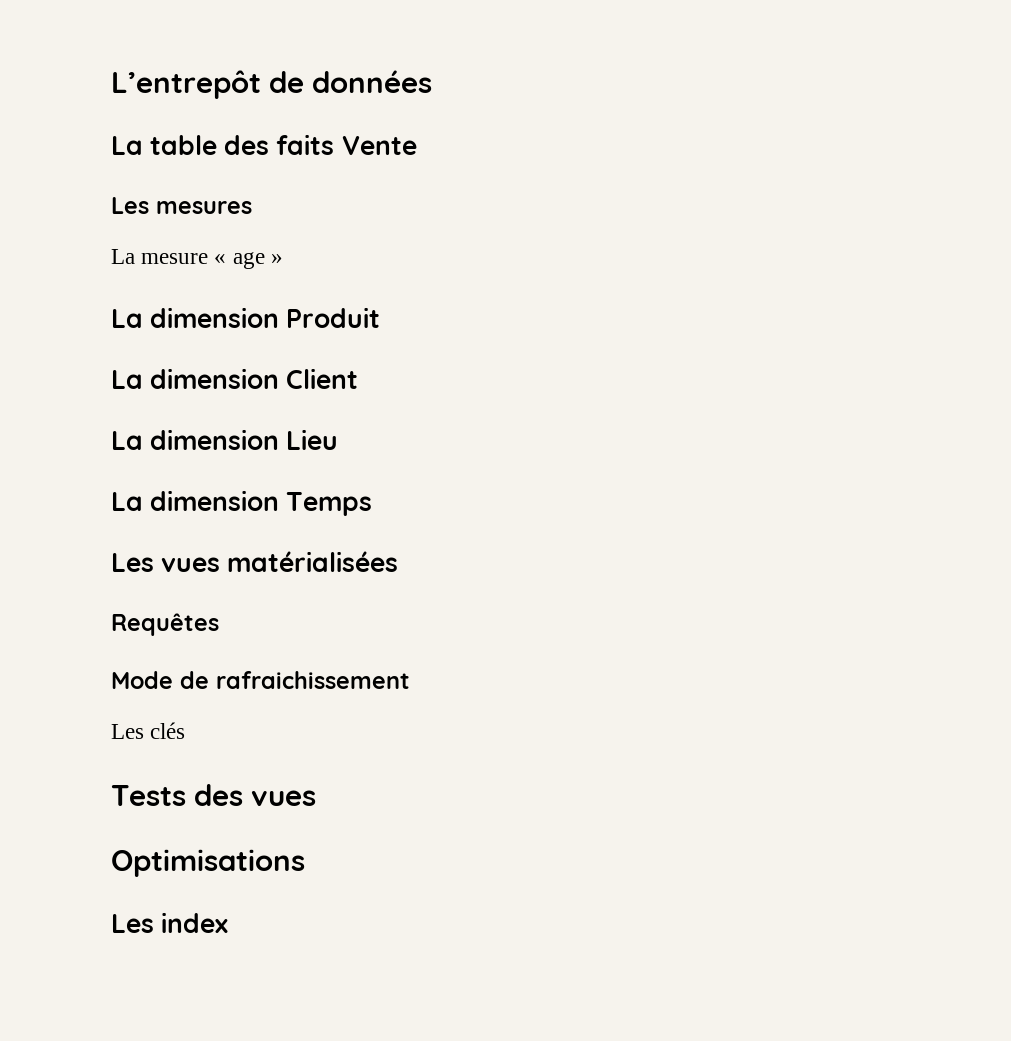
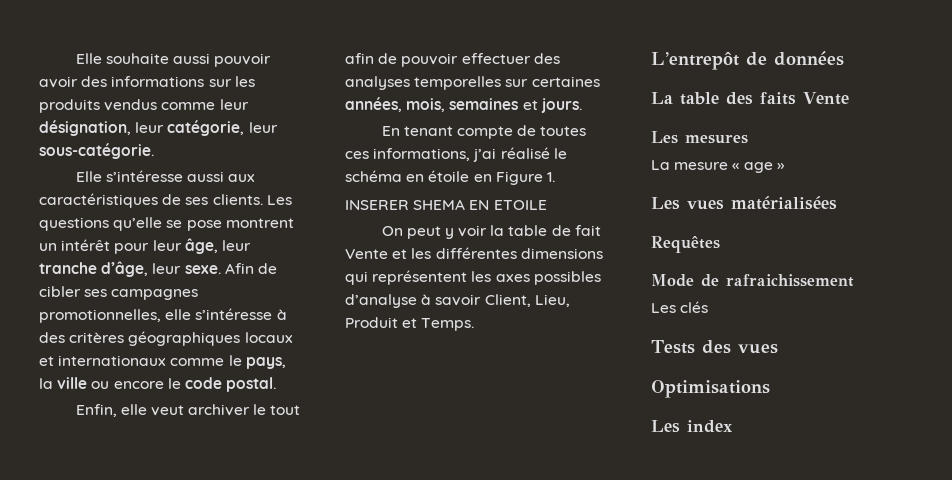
(111, 84) none -> [75,53,272,67] [39,76,255,88] [39,99,249,113] [39,120,278,136] [39,143,154,159] [75,170,256,182] [39,193,292,208] [39,217,294,231] [39,238,251,254] [39,261,277,277] [39,286,199,300] [39,308,287,323] [39,331,293,346] [39,355,286,369] [39,377,277,392] [75,404,301,417] [345,53,560,67] [345,76,600,90] [345,97,582,113] [381,125,587,139] [345,147,567,162] [345,170,555,185] [345,199,547,210] [381,225,601,239] [345,247,603,259] [345,270,601,285] [345,294,570,308] [345,317,475,331] Elle souhaite aussi pouvoir avoir des informations sur les produits vendus comme leur désignation, leur catégorie, leur sous-catégorie. // Elle s’intéresse aussi aux caractéristiques de ses clients. Les questions qu’elle se pose montrent un intérêt pour leur âge, leur tranche d’âge, leur sexe. Afin de cibler ses campagnes promotionnelles, elle s’intéresse à des critères géographiques locaux et internationaux comme le pays, la ville ou encore le code postal. // Enfin, elle veut archiver le tout afin de pouvoir effectuer des analyses temporelles sur certaines années, mois, semaines et jours. // En tenant compte de toutes ces informations, j’ai réalisé le schéma en étoile en Figure 1. // INSERER SHEMA EN ETOILE // On peut y voir la table de fait Vente et les différentes dimensions qui représentent les axes possibles d’analyse à savoir Client, Lieu, Produit et Temps. //
[111,307,381,328] [111,368,359,389] [111,429,339,450] [111,490,373,516] // La dimension Produit // La dimension Client // La dimension Lieu // La dimension Temps -> (785, 166) none

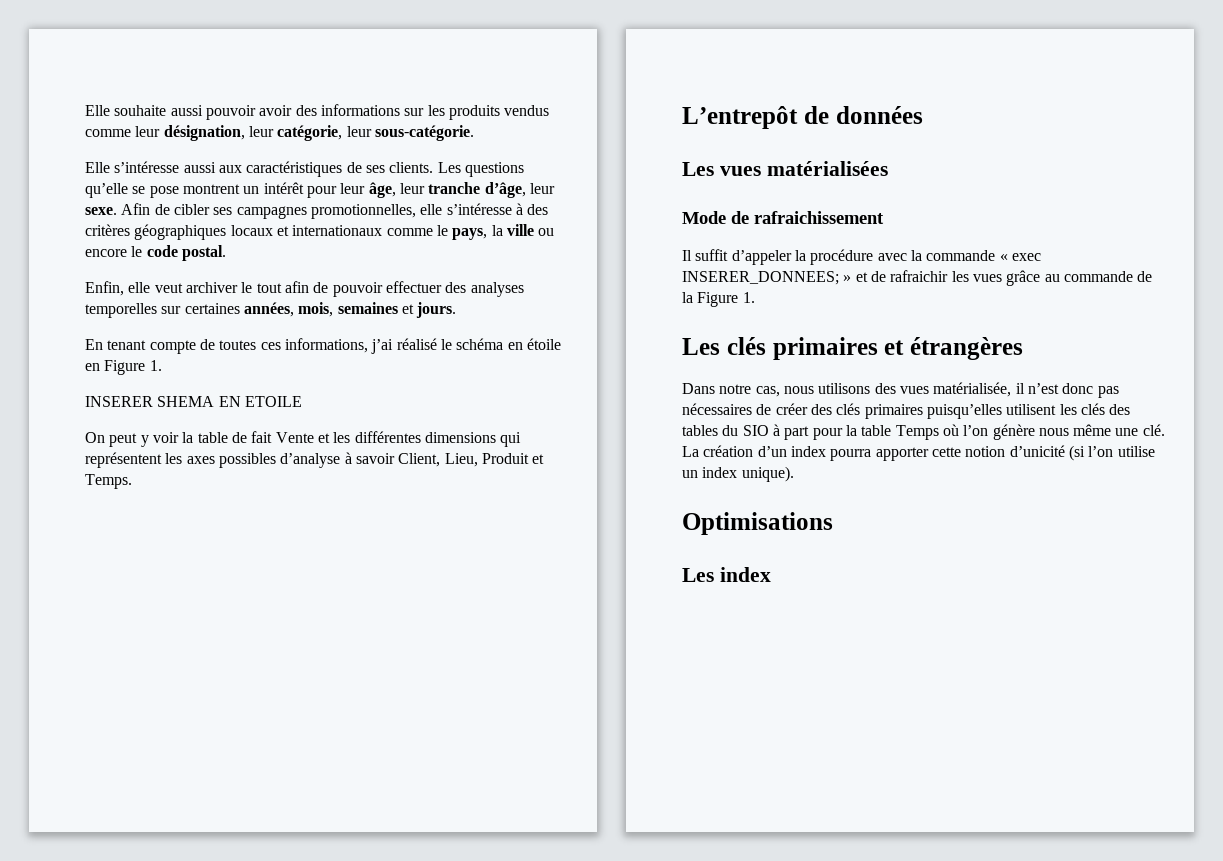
[651,92,849,105] [651,131,748,144] [651,160,785,173] // La table des faits Vente // Les mesures // La mesure « age » -> (923, 115) none
[651,236,720,253] // Requêtes -> (888, 168) none
[651,301,709,313] [651,340,778,354] Les clés // Tests des vues -> [682,249,1041,265] [682,270,1153,286] [682,292,755,307] [682,337,1023,360] [682,382,1119,398] [682,403,1131,419] [682,424,1165,440] [682,445,1155,461] [682,466,794,482] Il suffit d’appeler la procédure avec la commande « exec INSERER_DONNEES; » et de rafraichir les vues grâce au commande de la Figure 1. // Les clés primaires et étrangères // Dans notre cas, nous utilisons des vues matérialisée, il n’est donc pas nécessaires de créer des clés primaires puisqu’elles utilisent les clés des tables du SIO à part pour la table Temps où l’on génère nous même une clé. La création d’un index pourra apporter cette notion d’unicité (si l’on utilise un index unique).

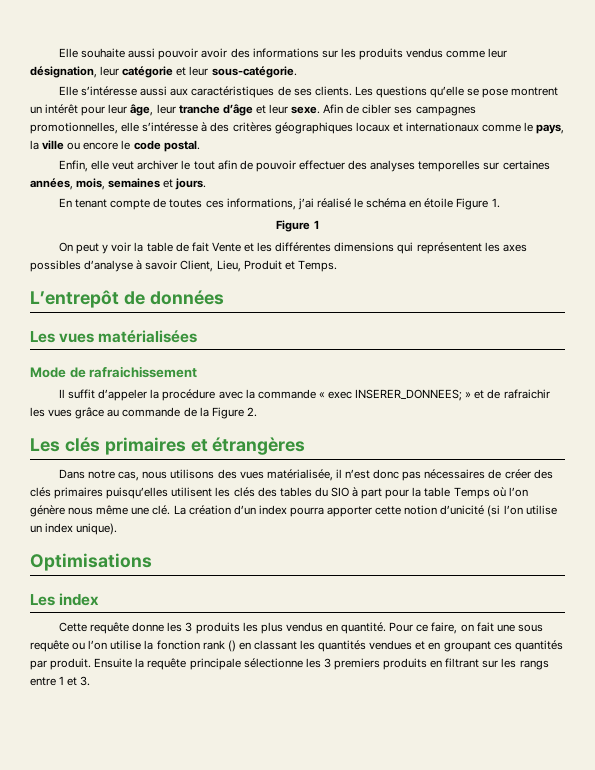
[277,125,343,141] catégorie, -> [122,66,187,78] catégorie et
[484,182,526,198] d’âge, -> [222,104,266,116] d’âge et
[85,360,162,375] [85,396,302,407] en Figure 1. // INSERER SHEMA EN ETOILE -> [456,198,500,210] [276,220,319,232] Figure 1. // Figure 1
[742,292,755,303] 1. -> [246,407,257,417] 2.
(771, 574) none -> [59,622,543,634] [30,640,563,652] [30,658,549,670] [30,676,91,686] // Cette requête donne les 3 produits les plus vendus en quantité. Pour ce faire, on fait une sous requête ou l’on utilise la fonction rank () en classant les quantités vendues et en groupant ces quantités par produit. Ensuite la requête principale sélectionne les 3 premiers produits en filtrant sur les rangs entre 1 et 3.

